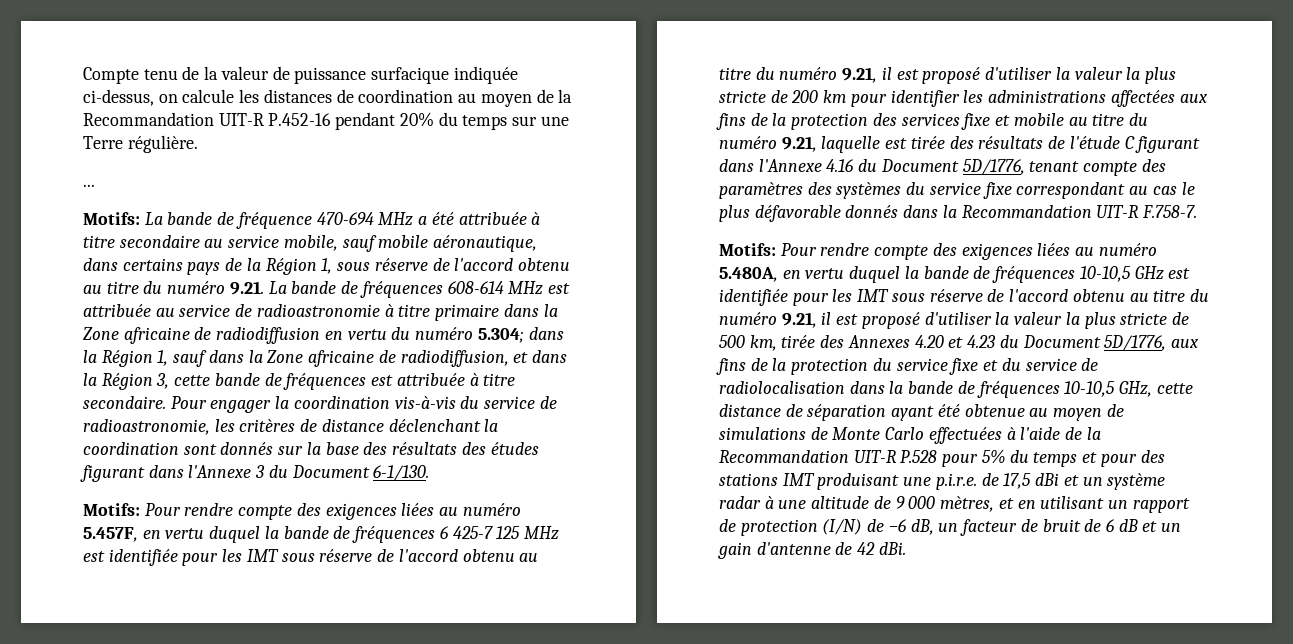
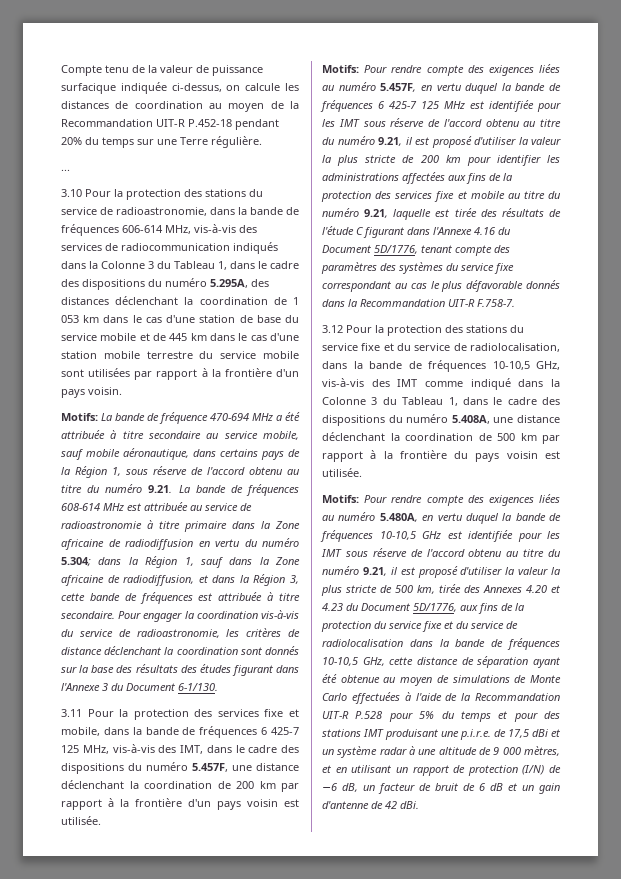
[268,113,332,126] P.452-16 -> [188,119,232,127] P.452-18
(95, 185) none -> [61,189,263,200] [61,207,299,216] [61,224,257,236] [61,242,278,254] [61,261,299,270] [61,278,269,290] [61,296,299,305] [61,315,300,323] [61,333,299,341] [61,351,299,359] [61,368,299,380] [61,387,122,398] // 3.10 Pour la protection des stations du service de radioastronomie, dans la bande de fréquences 606-614 MHz, vis-à-vis des services de radiocommunication indiqués dans la Colonne 3 du Tableau 1, dans le cadre des dispositions du numéro 5.295A, des distances déclenchant la coordination de 1 053 km dans le cas d'une station de base du service mobile et de 445 km dans le cas d'une station mobile terrestre du service mobile sont utilisées par rapport à la frontière d'un pays voisin.
(430, 473) none -> [61,709,299,720] [61,726,299,738] [61,744,299,754] [61,762,299,774] [61,780,299,792] [61,798,299,810] [61,816,101,825] // 3.11 Pour la protection des services fixe et mobile, dans la bande de fréquences 6 425-7 125 MHz, vis-à-vis des IMT, dans le cadre des dispositions du numéro 5.457F, une distance déclenchant la coordination de 200 km par rapport à la frontière d'un pays voisin est utilisée.
(1198, 211) none -> [322,325,524,336] [322,343,560,352] [322,360,560,372] [322,378,560,390] [322,397,560,406] [322,414,560,426] [322,432,560,444] [322,450,560,462] [322,468,362,477] // 3.12 Pour la protection des stations du service fixe et du service de radiolocalisation, dans la bande de fréquences 10-10,5 GHz, vis-à-vis des IMT comme indiqué dans la Colonne 3 du Tableau 1, dans le cadre des dispositions du numéro 5.408A, une distance déclenchant la coordination de 500 km par rapport à la frontière du pays voisin est utilisée.

